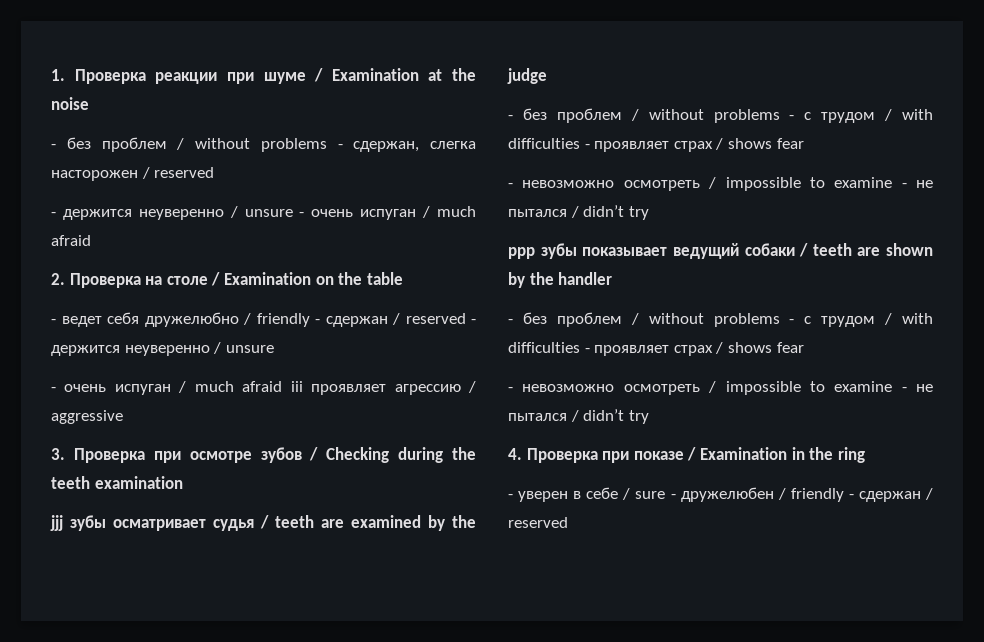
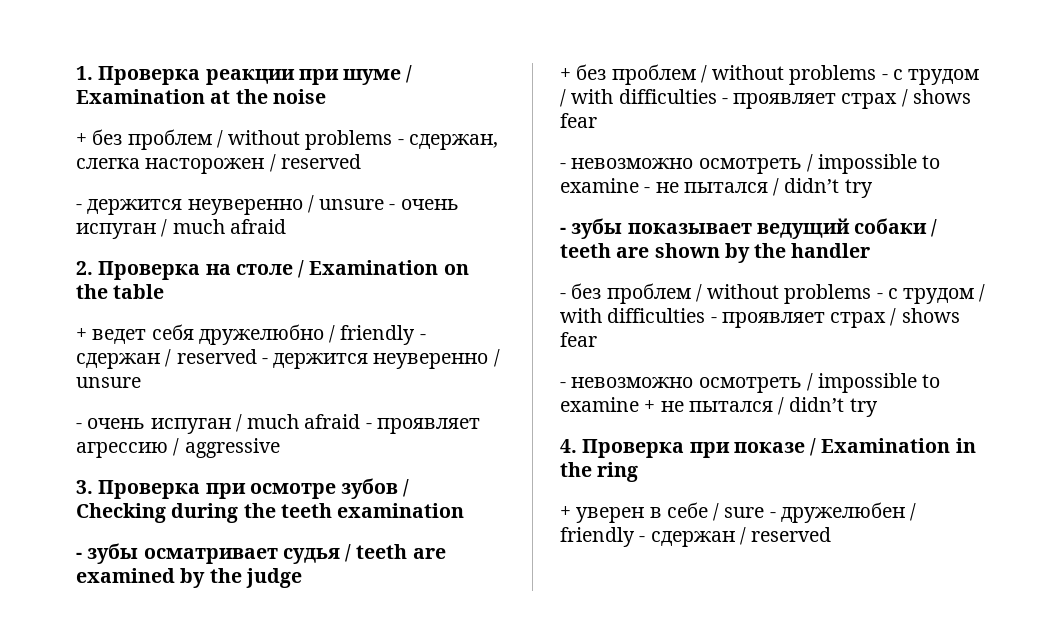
[51,144,56,149] - -> [76,133,87,145] +
[51,319,56,324] - -> [76,328,87,340] +
[290,381,303,392] iii -> [365,423,372,429] -
[50,515,63,531] jjj -> [76,552,82,559] -
[508,115,513,120] - -> [560,68,571,80] +
[508,247,535,259] ppp -> [560,227,566,234] -
[901,387,907,392] - -> [644,400,656,412] +
[508,494,513,499] - -> [560,506,571,518] +

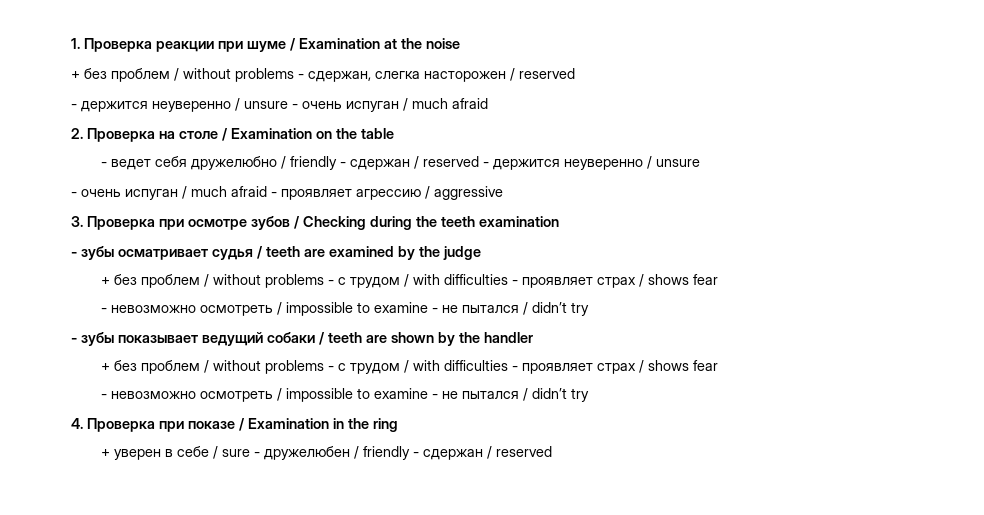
[76,328,87,340] + -> [100,162,107,167] -
[560,293,566,299] - -> [100,363,110,371] +
[644,400,656,412] + -> [431,394,438,399] -

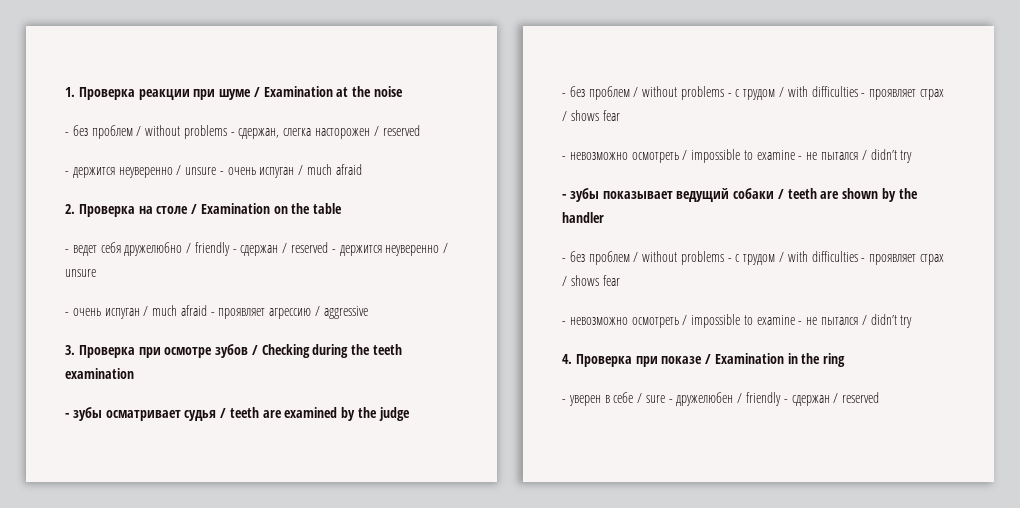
[71,71,80,79] + -> [65,132,69,136] -
[100,277,110,285] + -> [562,93,566,97] -
[100,363,110,371] + -> [562,258,566,262] -
[100,449,110,457] + -> [562,399,566,403] -

